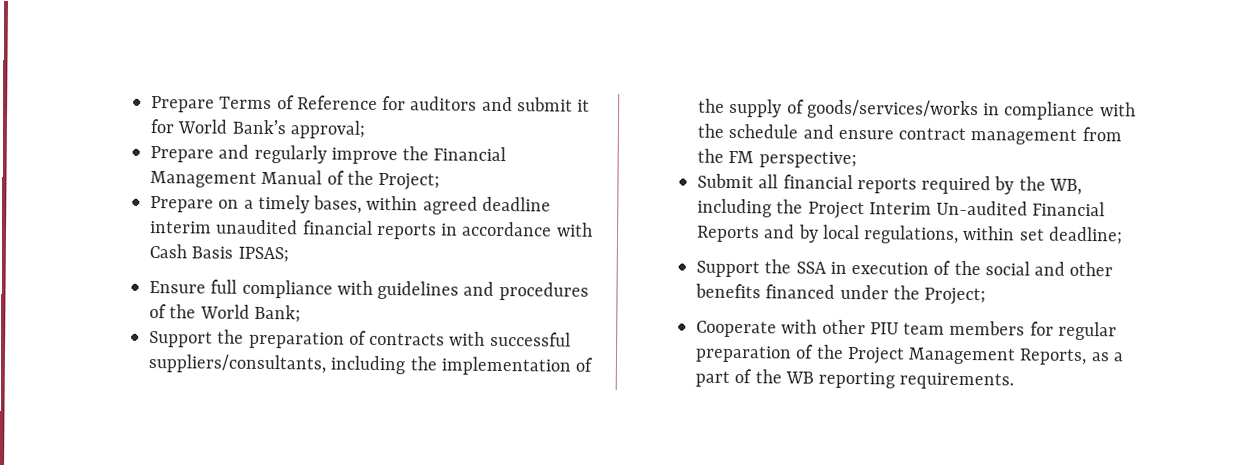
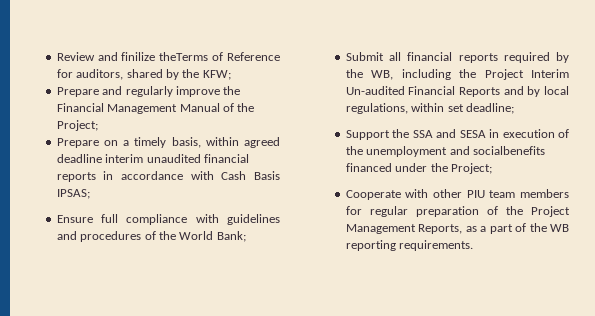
[151,95,591,113] [150,119,365,139] Prepare Terms of Reference for auditors and submit it for World Bank’s approval; -> [56,52,280,61] [56,69,231,80] Review and finilize theTerms of Reference for auditors, shared by the KFW;
[313,195,363,214] bases, -> [171,137,201,148] basis,
[149,329,571,349] [148,354,594,376] [698,98,1136,121] [697,123,1122,145] [697,148,857,169] // Support the preparation of contracts with successful suppliers/consultants, including the implementation of the supply of goods/services/works in compliance with the schedule and ensure contract management from the FM perspective; -> (246, 236) none
(827, 267) none -> [436,129,486,138] and SESA
[984,261,1114,277] [695,283,762,299] social and other benefits -> [366,146,545,157] unemployment and socialbenefits

